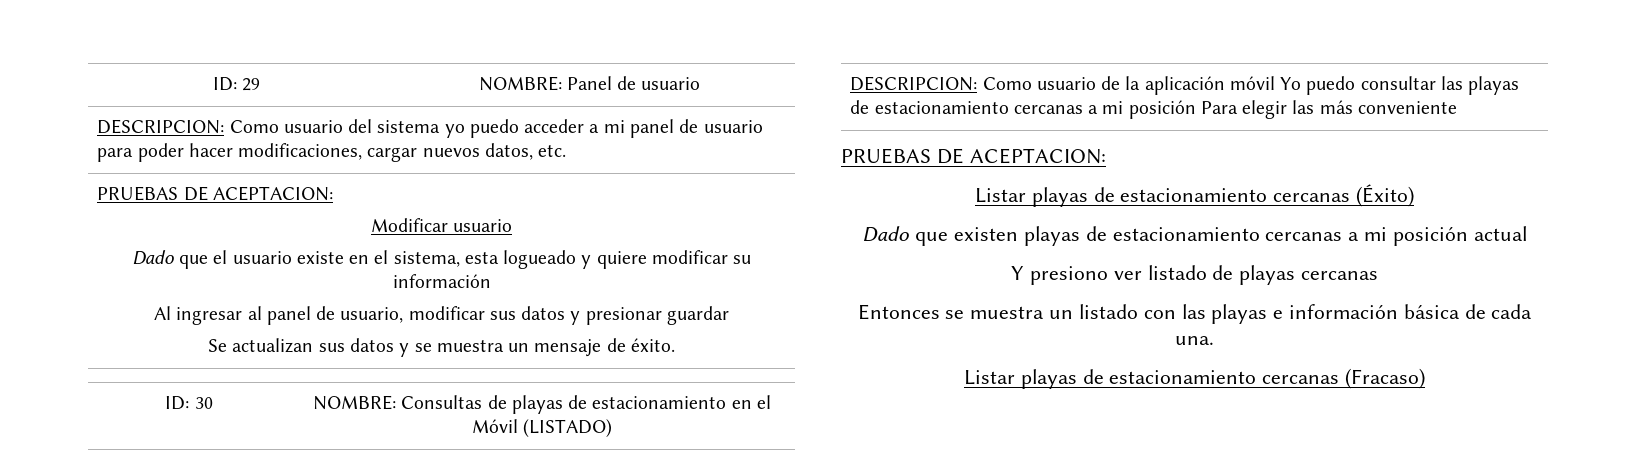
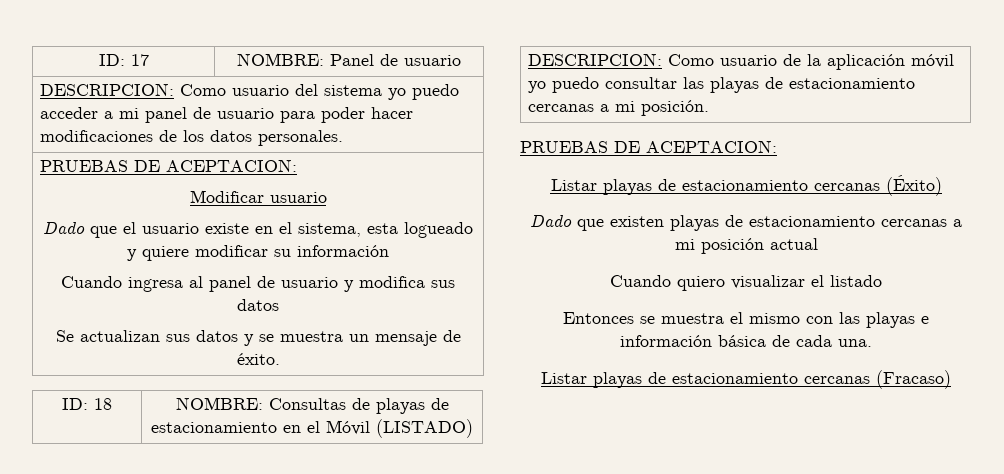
[212,77,261,91] ID: 29 -> [98,54,149,66] ID: 17
[238,143,567,162] modificaciones, cargar nuevos datos, etc. -> [39,130,343,146] modificaciones de los datos personales.
[154,306,243,325] Al ingresar -> [61,276,183,292] Cuando ingresa
[340,306,729,325] usuario, modificar sus datos y presionar guardar -> [281,276,455,292] [237,299,279,311] usuario y modifica sus datos
[194,397,213,409] 30 -> [94,398,112,410] 18
[1280,77,1302,90] Yo -> [527,81,546,93] yo
[1128,100,1458,119] posición Para elegir las más conveniente -> [640,100,709,116] posición.
[1011,265,1378,285] Y presiono ver listado de playas cercanas -> [610,275,882,291] Cuando quiero visualizar el listado
[1049,304,1138,319] un listado -> [730,312,800,324] el mismo

